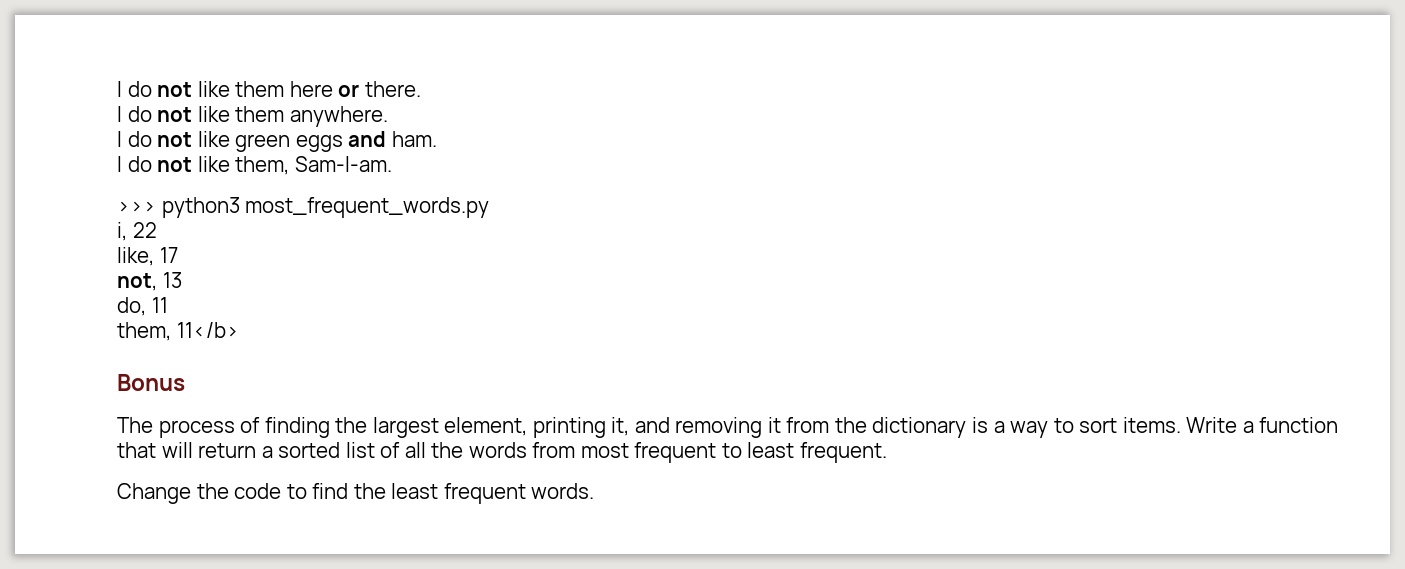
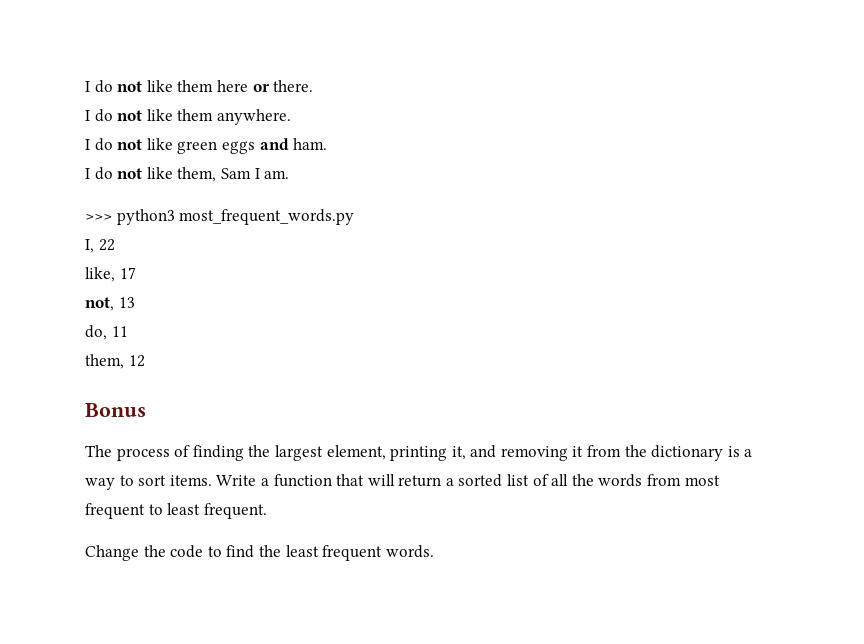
[294,156,392,172] Sam-I-am. -> [220,168,290,179] Sam I am.
[117,222,127,241] i, -> [85,239,94,253] I,
[176,322,239,338] 11</b> -> [128,355,145,367] 12

